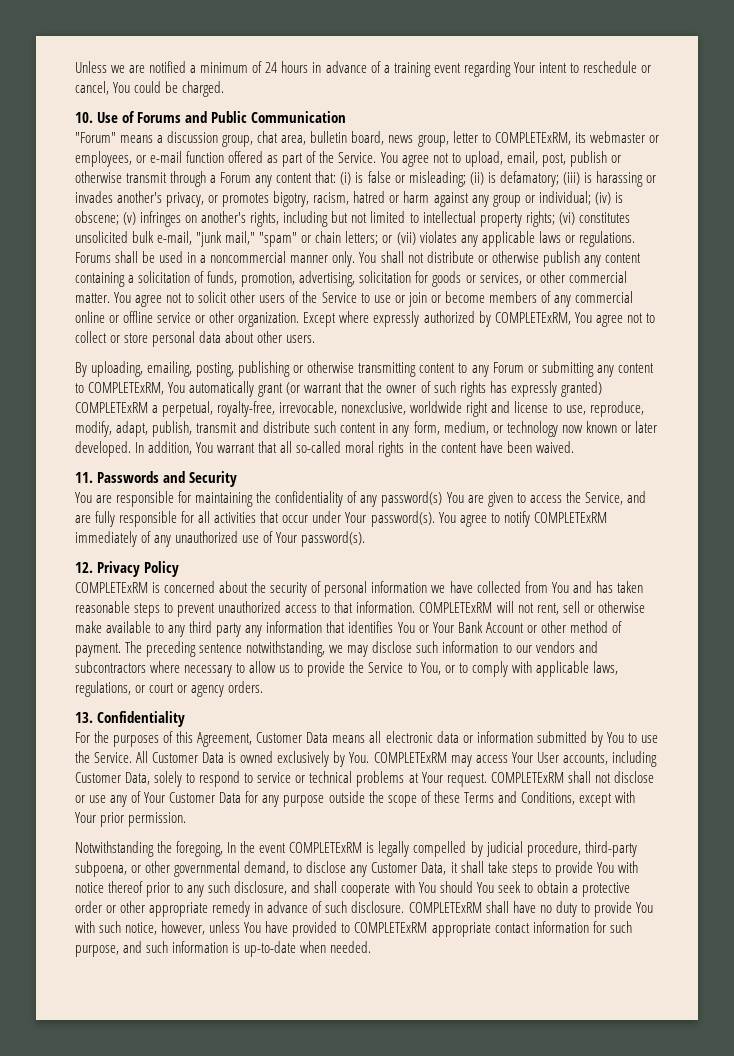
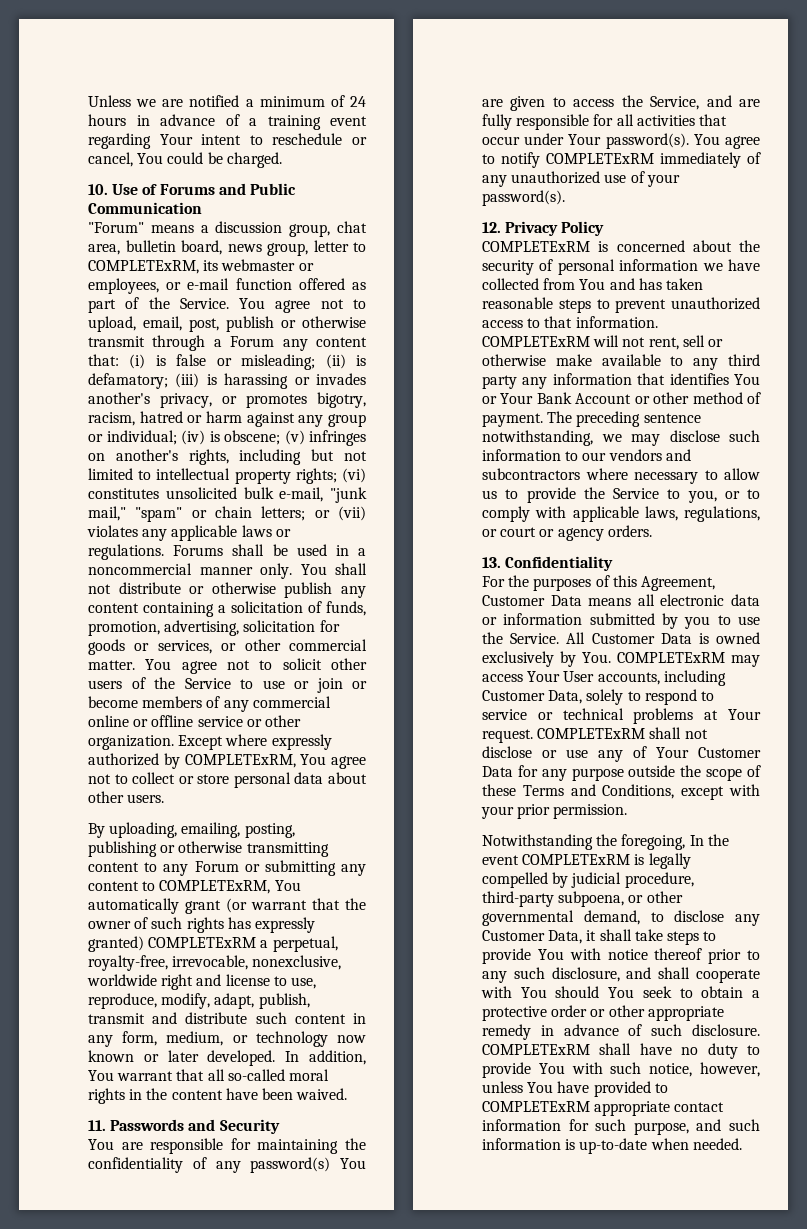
[276,532,298,543] Your -> [646,174,680,187] your
[420,662,441,675] You, -> [687,490,717,503] you,
[606,732,624,743] You -> [684,616,711,629] you
[75,812,96,823] Your -> [481,806,514,819] your

